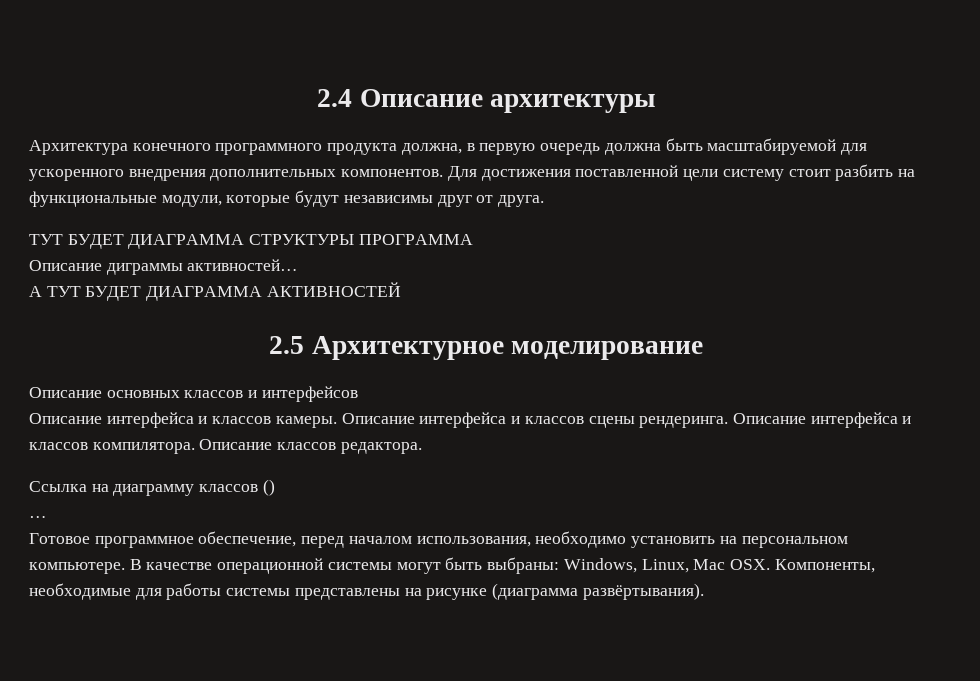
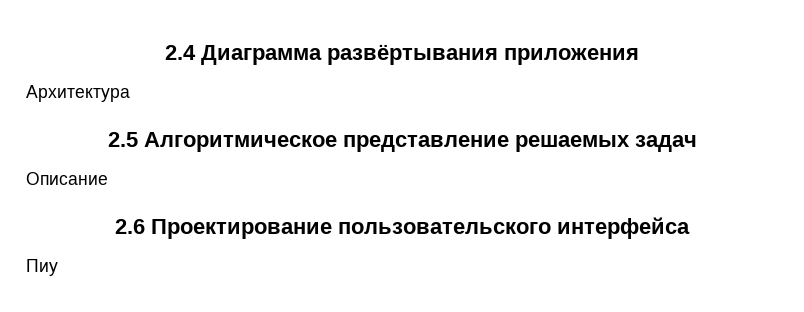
[359,89,655,113] [29,138,867,155] [29,164,915,181] [29,190,545,207] [29,234,473,249] [29,259,299,275] [29,282,401,301] [269,336,703,360] [29,386,358,402] [29,412,912,428] [29,439,422,454] [29,479,275,496] [29,516,47,518] [29,531,848,548] [29,557,875,574] [29,583,704,600] Описание архитектуры // Архитектура конечного программного продукта должна, в первую очередь должна быть масштабируемой для ускоренного внедрения дополнительных компонентов. Для достижения поставленной цели систему стоит разбить на функциональные модули, которые будут независимы друг от друга. // ТУТ БУДЕТ ДИАГРАММА СТРУКТУРЫ ПРОГРАММА // Описание диграммы активностей… // А ТУТ БУДЕТ ДИАГРАММА АКТИВНОСТЕЙ // 2.5 Архитектурное моделирование // Описание основных классов и интерфейсов // Описание интерфейса и классов камеры. Описание интерфейса и классов сцены рендеринга. Описание интерфейса и классов компилятора. Описание классов редактора. // Ссылка на диаграмму классов () // … // Готовое программное обеспечение, перед началом использования, необходимо установить на персональном компьютере. В качестве операционной системы могут быть выбраны: Windows, Linux, Mac OSX. Компоненты, необходимые для работы системы представлены на рисунке (диаграмма развёртывания). -> [201,44,639,65] [26,85,130,102] [107,132,697,152] [26,172,108,185] [115,217,690,239] [26,259,58,276] Диаграмма развёртывания приложения // Архитектура // 2.5 Алгоритмическое представление решаемых задач // Описание // 2.6 Проектирование пользовательского интерфейса // Пиу

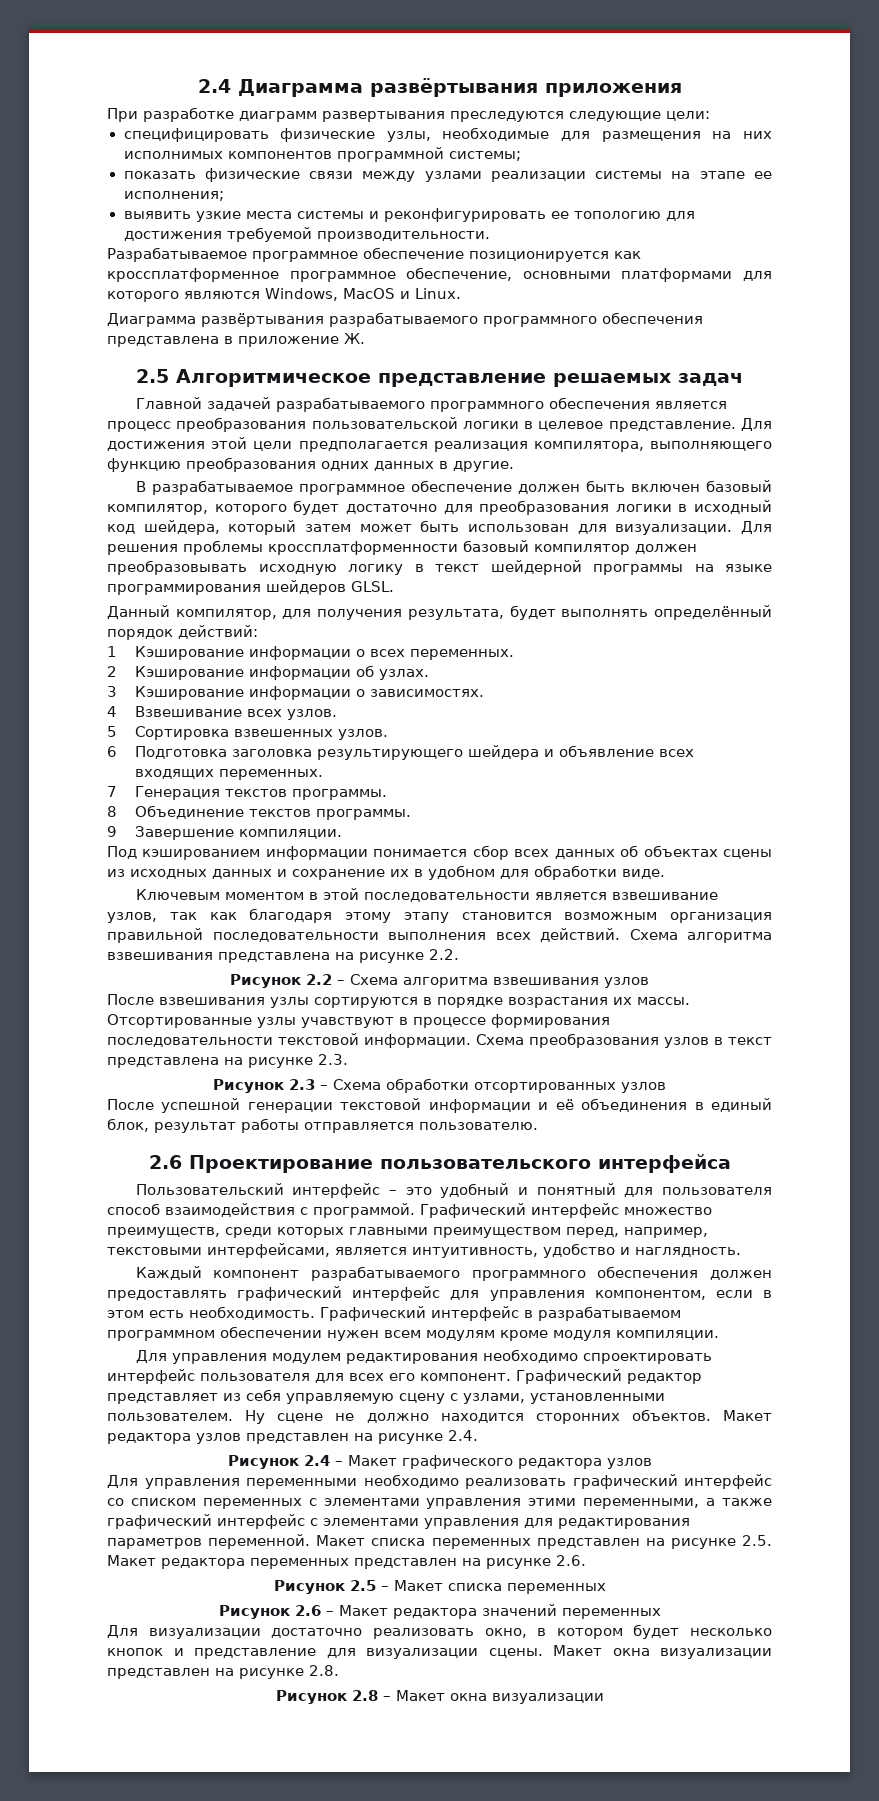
[26,85,130,102] Архитектура -> [107,107,710,122] [123,127,772,142] [123,147,521,162] [123,168,773,182] [123,191,224,201] [123,208,695,222] [123,227,490,242] [107,247,641,262] [107,267,773,282] [107,288,461,302] [107,312,703,327] [107,333,365,347] При разработке диаграмм развертывания преследуются следующие цели: // специфицировать физические узлы, необходимые для размещения на них исполнимых компонентов программной системы; // показать физические связи между узлами реализации системы на этапе ее исполнения; // выявить узкие места системы и реконфигурировать ее топологию для достижения требуемой производительности. // Разрабатываемое программное обеспечение позиционируется как кроссплатформенное программное обеспечение, основными платформами для которого являются Windows, MacOS и Linux. // Диаграмма развёртывания разрабатываемого программного обеспечения представлена в приложение Ж.
[26,172,108,185] [115,217,690,239] [26,259,58,276] Описание // 2.6 Проектирование пользовательского интерфейса // Пиу -> [135,397,727,412] [107,417,772,432] [107,437,772,452] [107,457,514,472] [135,480,772,495] [107,500,772,515] [107,520,772,535] [107,540,697,555] [107,560,772,575] [107,580,394,595] [107,605,772,620] [107,625,258,640] [107,646,514,660] [107,665,429,680] [107,686,484,700] [107,706,337,720] [107,726,388,740] [107,745,694,760] [134,769,323,780] [107,786,387,800] [107,805,411,820] [107,826,342,840] [107,845,773,860] [107,865,665,880] [135,888,718,902] [107,908,772,923] [107,928,772,943] [107,949,459,963] [230,974,649,988] [107,994,690,1008] [107,1014,610,1028] [107,1033,772,1048] [107,1054,348,1068] [213,1078,666,1093] [107,1098,773,1113] [107,1118,538,1133] [148,1154,731,1173] [135,1183,773,1198] [107,1203,712,1218] [107,1227,708,1238] [107,1243,741,1258] [135,1266,772,1281] [107,1286,772,1301] [107,1306,681,1321] [107,1326,719,1341] [135,1349,712,1364] [107,1369,702,1384] [107,1389,665,1404] [107,1409,772,1424] [107,1430,478,1444] [227,1455,652,1469] [107,1474,772,1489] [107,1498,773,1509] [107,1514,690,1529] [107,1534,772,1549] [107,1555,586,1569] [273,1580,606,1594] [218,1604,661,1619] [107,1624,772,1639] [107,1645,772,1659] [107,1665,339,1679] [275,1690,604,1704] Главной задачей разрабатываемого программного обеспечения является процесс преобразования пользовательской логики в целевое представление. Для достижения этой цели предполагается реализация компилятора, выполняющего функцию преобразования одних данных в другие. // В разрабатываемое программное обеспечение должен быть включен базовый компилятор, которого будет достаточно для преобразования логики в исходный код шейдера, который затем может быть использован для визуализации. Для решения проблемы кроссплатформенности базовый компилятор должен преобразовывать исходную логику в текст шейдерной программы на языке программирования шейдеров GLSL. // Данный компилятор, для получения результата, будет выполнять определённый порядок действий: // 1 Кэширование информации о всех переменных. // 2 Кэширование информации об узлах. // 3 Кэширование информации о зависимостях. // 4 Взвешивание всех узлов. // 5 Сортировка взвешенных узлов. // 6 Подготовка заголовка результирующего шейдера и объявление всех входящих переменных. // 7 Генерация текстов программы. // 8 Объединение текстов программы. // 9 Завершение компиляции. // Под кэшированием информации понимается сбор всех данных об объектах сцены из исходных данных и сохранение их в удобном для обработки виде. // Ключевым моментом в этой последовательности является взвешивание узлов, так как благодаря этому этапу становится возможным организация правильной последовательности выполнения всех действий. Схема алгоритма взвешивания представлена на рисунке 2.2. // Рисунок 2.2 – Схема алгоритма взвешивания узлов // После взвешивания узлы сортируются в порядке возрастания их массы. Отсортированные узлы учавствуют в процессе формирования последовательности текстовой информации. Схема преобразования узлов в текст представлена на рисунке 2.3. // Рисунок 2.3 – Схема обработки отсортированных узлов // После успешной генерации текстовой информации и её объединения в единый блок, результат работы отправляется пользователю. // 2.6 Проектирование пользовательского интерфейса // Пользовательский интерфейс – это удобный и понятный для пользователя способ взаимодействия с программой. Графический интерфейс множество преимуществ, среди которых главными преимуществом перед, например, текстовыми интерфейсами, является интуитивность, удобство и наглядность. // Каждый компонент разрабатываемого программного обеспечения должен предоставлять графический интерфейс для управления компонентом, если в этом есть необходимость. Графический интерфейс в разрабатываемом программном обеспечении нужен всем модулям кроме модуля компиляции. // Для управления модулем редактирования необходимо спроектировать интерфейс пользователя для всех его компонент. Графический редактор представляет из себя управляемую сцену с узлами, установленными пользователем. Ну сцене не должно находится сторонних объектов. Макет редактора узлов представлен на рисунке 2.4. // Рисунок 2.4 – Макет графического редактора узлов // Для управления переменными необходимо реализовать графический интерфейс со списком переменных с элементами управления этими переменными, а также графический интерфейс с элементами управления для редактирования параметров переменной. Макет списка переменных представлен на рисунке 2.5. Макет редактора переменных представлен на рисунке 2.6. // Рисунок 2.5 – Макет списка переменных // Рисунок 2.6 – Макет редактора значений переменных // Для визуализации достаточно реализовать окно, в котором будет несколько кнопок и представление для визуализации сцены. Макет окна визуализации представлен на рисунке 2.8. // Рисунок 2.8 – Макет окна визуализации

